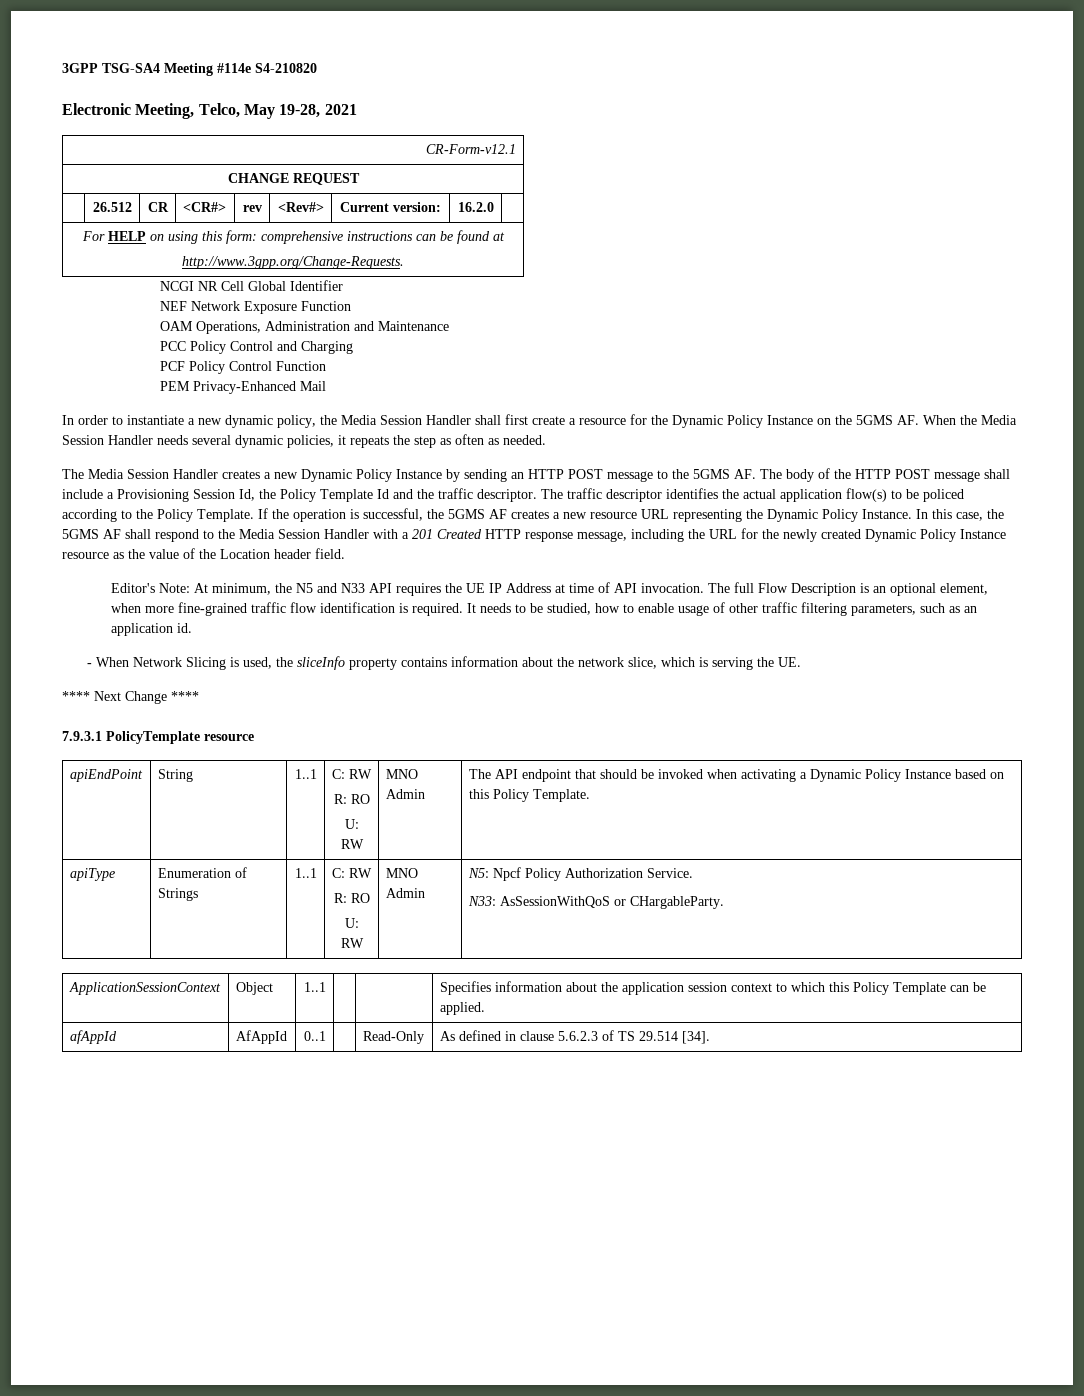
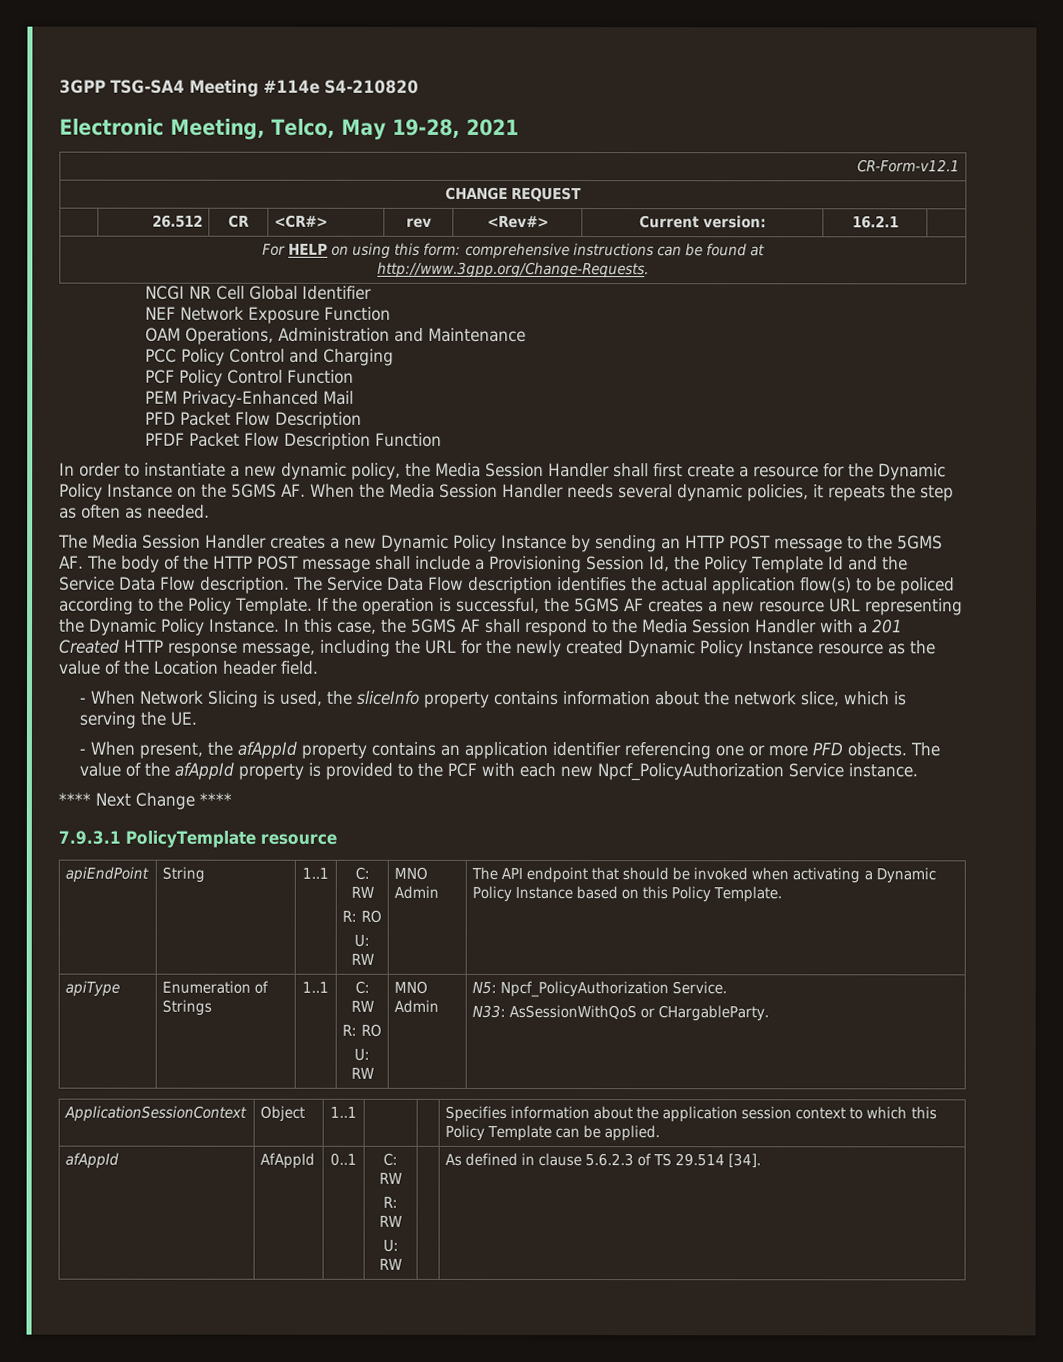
[457,202,494,212] 16.2.0 -> [851,215,899,229] 16.2.1
(327, 386) none -> [144,411,362,429] [144,432,442,450] // PFD Packet Flow Description // PFDF Packet Flow Description Function
[438,488,662,502] traffic descriptor. The traffic descriptor -> [59,576,553,595] Service Data Flow description. The Service Data Flow description
[111,582,989,596] [111,602,978,616] [111,623,193,636] // Editor's Note: At minimum, the N5 and N33 API requires the UE IP Address at time of API invocation. The full Flow Description is an optional element, when more fine-grained traffic flow identification is required. It needs to be studied, how to enable usage of other traffic filtering parameters, such as an application id. -> (319, 667) none
(801, 662) none -> [79,741,941,760] [79,762,919,782] // - When present, the afAppId property contains an application identifier referencing one or more PFD objects. The value of the afAppId property is provided to the PCF with each new Npcf_PolicyAuthorization Service instance.
[492,867,643,881] Npcf Policy Authorization -> [500,980,670,998] Npcf_PolicyAuthorization
[362,1031,424,1044] | Read-Only -> [383,1152,398,1166] [379,1172,402,1184] [383,1196,398,1208] [379,1215,402,1227] [382,1239,399,1252] [379,1258,402,1270] C: RW // R: RW // U: RW |

